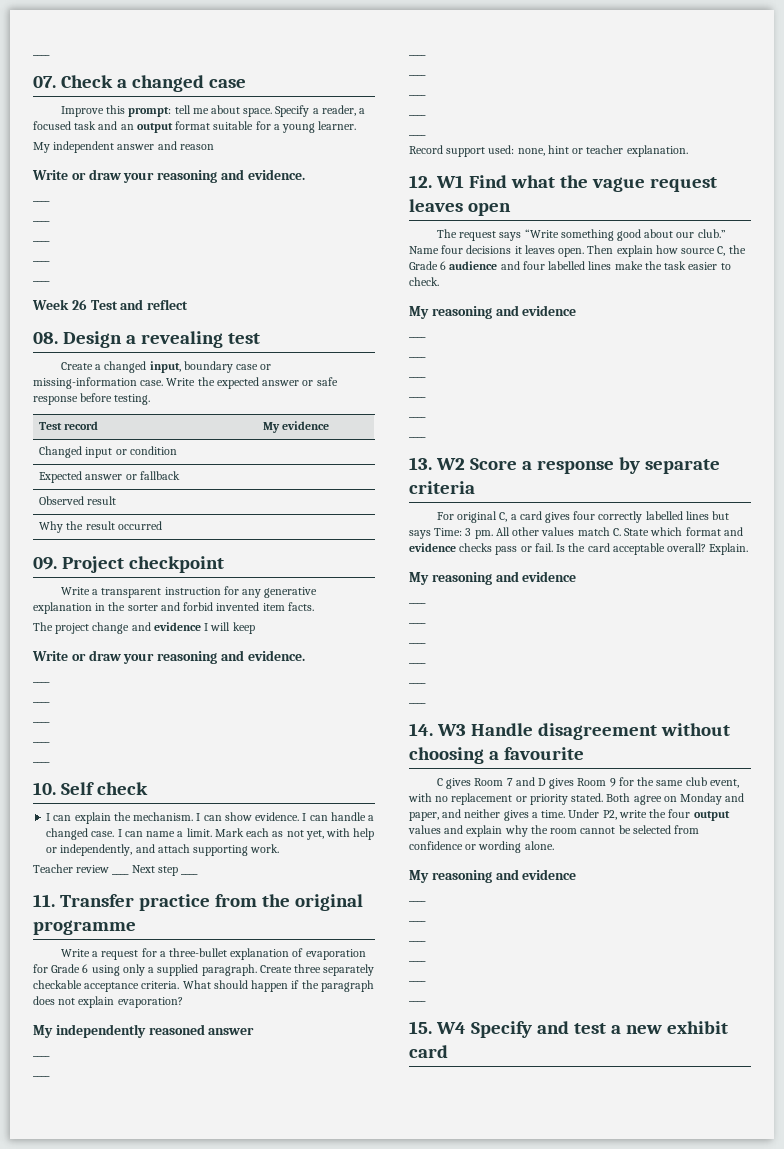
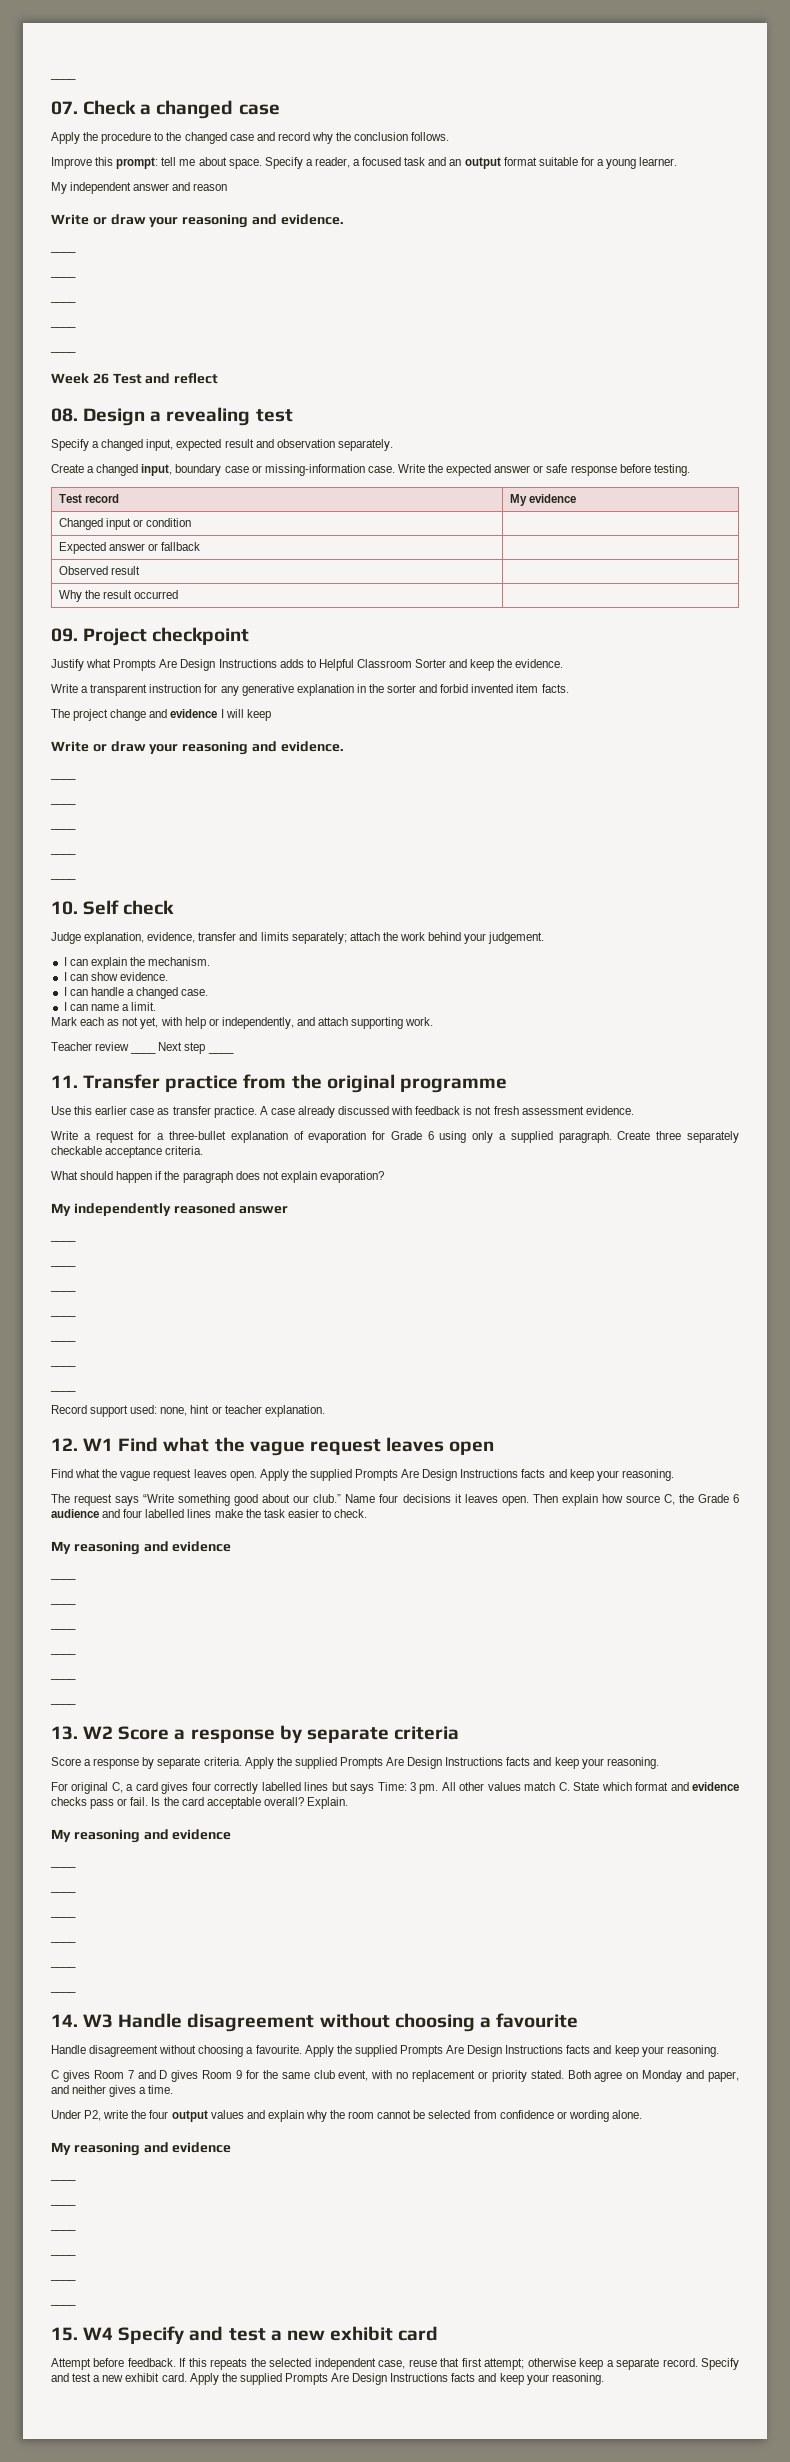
(246, 83) none -> [51,132,450,144] // Apply the procedure to the changed case and record why the conclusion follows.
(260, 338) none -> [51,439,393,451] // Specify a changed input, expected result and observation separately.
(224, 564) none -> [51,659,564,671] // Justify what Prompts Are Design Instructions adds to Helpful Classroom Sorter and keep the evidence.
(148, 788) none -> [51,932,545,944] // Judge explanation, evidence, transfer and limits separately; attach the work behind your judgement.
(194, 816) none -> (211, 961) //
(300, 816) none -> (168, 976) //
(115, 834) none -> (209, 992) //
(212, 832) none -> (157, 1006) //
(136, 927) none -> [51,1106,634,1118] // Use this earlier case as transfer practice. A case already discussed with feedback is not fresh assessment evidence.
(180, 985) none -> (204, 1150) //
(511, 209) none -> [51,1469,674,1481] // Find what the vague request leaves open. Apply the supplied Prompts Are Design Instructions facts and keep your reasoning.
(475, 487) none -> [51,1757,659,1769] // Score a response by separate criteria. Apply the supplied Prompts Are Design Instructions facts and keep your reasoning.
(584, 753) none -> [51,2045,719,2057] // Handle disagreement without choosing a favourite. Apply the supplied Prompts Are Design Instructions facts and keep your reasoning.
(566, 814) none -> (174, 2089) //
(448, 1051) none -> [51,2358,740,2370] [51,2373,604,2385] // Attempt before feedback. If this repeats the selected independent case, reuse that first attempt; otherwise keep a separate record. Specify and test a new exhibit card. Apply the supplied Prompts Are Design Instructions facts and keep your reasoning.

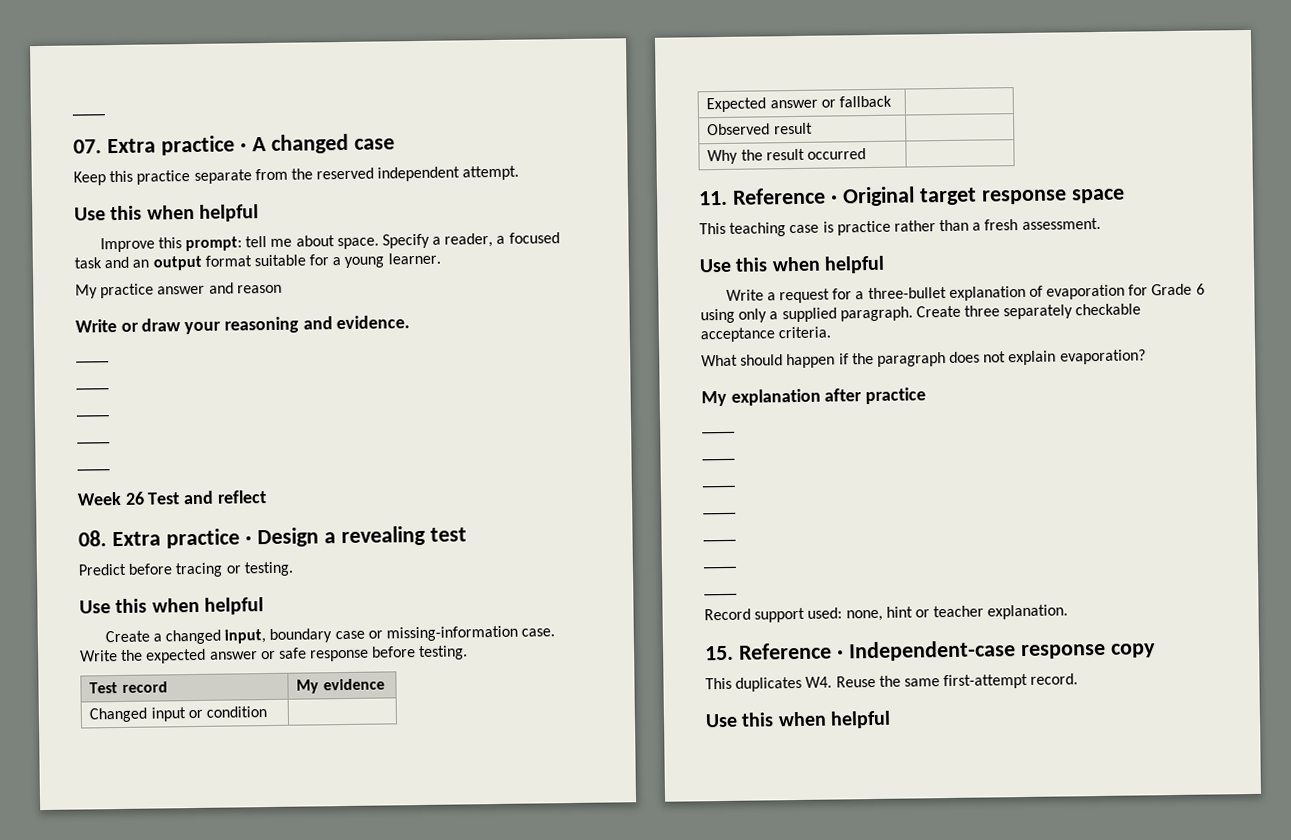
[83,100,280,119] [51,132,450,144] Check a changed case // Apply the procedure to the changed case and record why the conclusion follows. -> [106,133,395,156] [73,165,520,186] [74,204,259,222] Extra practice · A changed case // Keep this practice separate from the reserved independent attempt. // Use this when helpful
[70,182,132,194] independent -> [100,283,155,299] practice
(78, 415) none -> [111,528,252,549] Extra practice ·
[51,439,393,451] Specify a changed input, expected result and observation separately. -> [78,561,294,578] [79,597,264,615] Predict before tracing or testing. // Use this when helpful
[51,627,250,646] [51,659,564,671] [51,684,569,696] [51,709,271,721] [51,741,344,755] [50,777,76,780] [50,802,76,805] [50,827,76,830] [50,852,76,855] [50,877,76,880] [51,900,175,915] [51,932,545,944] [63,957,211,969] [63,972,168,981] [63,987,209,999] [63,1002,157,1011] [51,1017,434,1029] [51,1042,130,1051] [130,1051,157,1054] [158,1042,234,1054] [51,1074,507,1093] [51,1106,634,1118] 09. Project checkpoint // Justify what Prompts Are Design Instructions adds to Helpful Classroom Sorter and keep the evidence. // Write a transparent instruction for any generative explanation in the sorter and forbid invented item facts. // The project change and evidence I will keep // Write or draw your reasoning and evidence. // ____ // ____ // ____ // ____ // ____ // 10. Self check // Judge explanation, evidence, transfer and limits separately; attach the work behind your judgement. // I can explain the mechanism. // I can show evidence. // I can handle a changed case. // I can name a limit. // Mark each as not yet, with help or independently, and attach supporting work. // Teacher review ____ Next step ____ // 11. Transfer practice from the original programme // Use this earlier case as transfer practice. A case already discussed with feedback is not fresh assessment evidence. -> [698,186,1125,207] [699,217,1101,237] [699,255,885,274] 11. Reference · Original target response space // This teaching case is practice rather than a fresh assessment. // Use this when helpful
[73,1203,289,1216] independently reasoned answer -> [730,387,927,406] explanation after practice
[51,1437,495,1456] [51,1469,674,1481] [51,1494,739,1506] [51,1509,368,1518] [51,1541,232,1555] [50,1577,76,1580] [50,1602,76,1605] [50,1627,76,1630] [50,1652,76,1655] [50,1677,76,1680] [50,1702,76,1705] [51,1725,459,1743] [51,1757,659,1769] [51,1782,739,1794] [51,1797,348,1809] [51,1829,232,1843] [50,1865,76,1868] [50,1890,76,1893] [50,1915,76,1918] [50,1940,76,1943] [50,1965,76,1968] [50,1990,76,1993] [51,2013,578,2032] [51,2045,719,2057] [51,2070,739,2082] [51,2085,174,2097] [51,2110,642,2122] [51,2142,232,2156] [50,2178,76,2181] [50,2203,76,2206] [50,2228,76,2231] [50,2253,76,2256] [50,2278,76,2281] [50,2303,76,2306] [51,2326,439,2344] [51,2358,740,2370] [51,2373,604,2385] 12. W1 Find what the vague request leaves open // Find what the vague request leaves open. Apply the supplied Prompts Are Design Instructions facts and keep your reasoning. // The request says “Write something good about our club.” Name four decisions it leaves open. Then explain how source C, the Grade 6 audience and four labelled lines make the task easier to check. // My reasoning and evidence // ____ // ____ // ____ // ____ // ____ // ____ // 13. W2 Score a response by separate criteria // Score a response by separate criteria. Apply the supplied Prompts Are Design Instructions facts and keep your reasoning. // For original C, a card gives four correctly labelled lines but says Time: 3 pm. All other values match C. State which format and evidence checks pass or fail. Is the card acceptable overall? Explain. // My reasoning and evidence // ____ // ____ // ____ // ____ // ____ // ____ // 14. W3 Handle disagreement without choosing a favourite // Handle disagreement without choosing a favourite. Apply the supplied Prompts Are Design Instructions facts and keep your reasoning. // C gives Room 7 and D gives Room 9 for the same club event, with no replacement or priority stated. Both agree on Monday and paper, and neither gives a time. // Under P2, write the four output values and explain why the room cannot be selected from confidence or wording alone. // My reasoning and evidence // ____ // ____ // ____ // ____ // ____ // ____ // 15. W4 Specify and test a new exhibit card // Attempt before feedback. If this repeats the selected independent case, reuse that first attempt; otherwise keep a separate record. Specify and test a new exhibit card. Apply the supplied Prompts Are Design Instructions facts and keep your reasoning. -> [705,640,1156,662] [705,673,1079,692] [705,710,891,729] 15. Reference · Independent-case response copy // This duplicates W4. Reuse the same first-attempt record. // Use this when helpful

